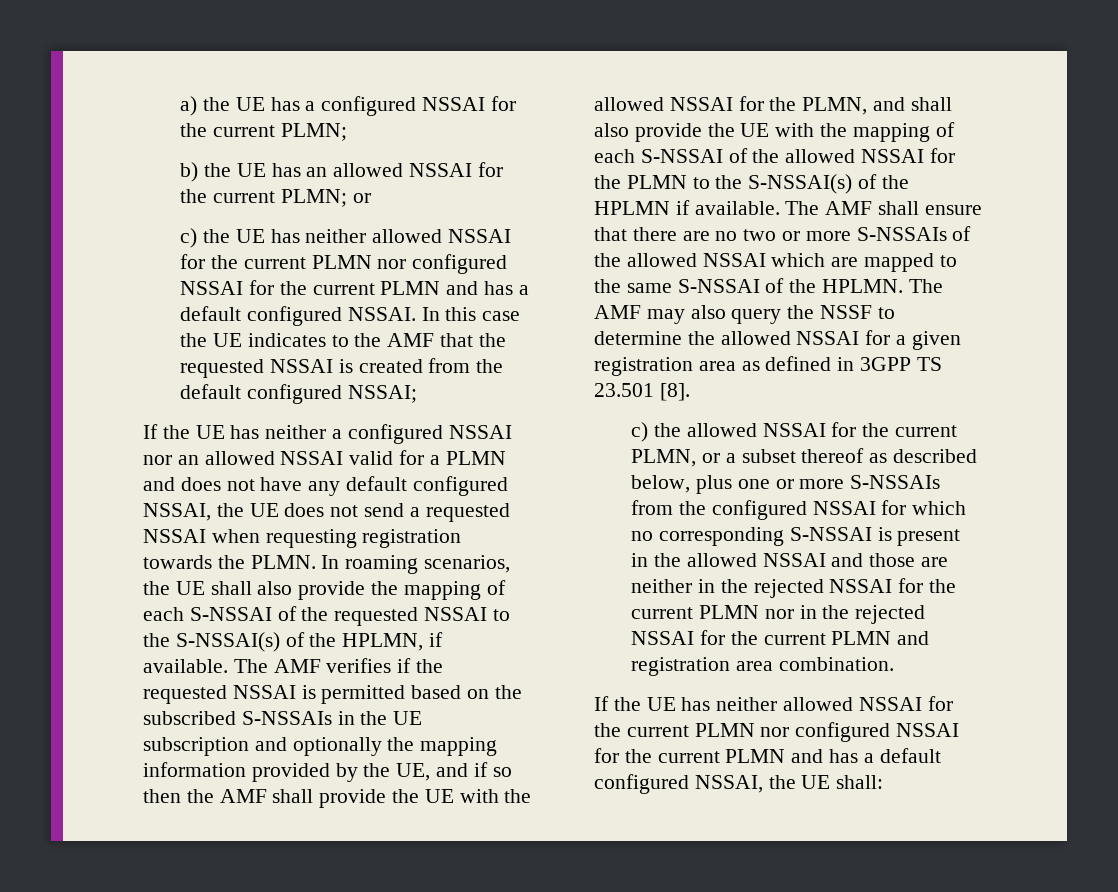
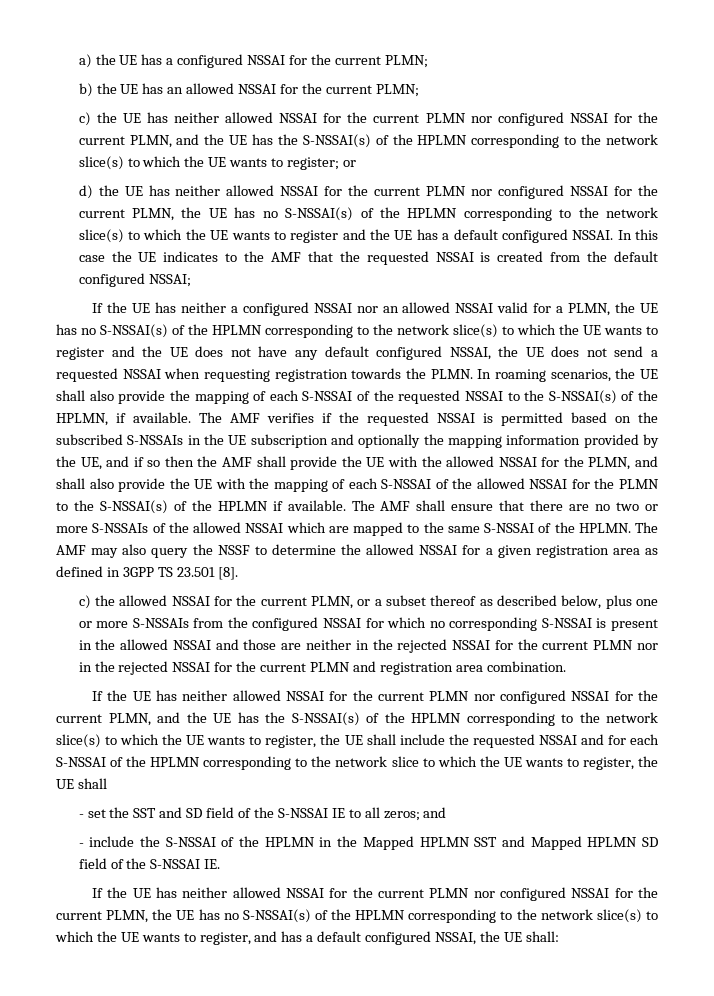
[352,193,371,203] or -> (419, 90) none
[380,281,479,295] PLMN and -> [129,134,658,148] [78,156,356,170] [78,185,659,199] [78,207,658,221] [78,229,413,243] PLMN, and the UE has the S-NSSAI(s) of the HPLMN corresponding to the network slice(s) to which the UE wants to register; or // d) the UE has neither allowed NSSAI for the current PLMN nor configured NSSAI for the current PLMN, the UE has no S-NSSAI(s) of the HPLMN corresponding to the network slice(s) to which the UE wants to register and the UE
[445,451,506,465] [143,477,175,491] PLMN and -> [568,302,659,316] [56,324,658,338] [56,346,188,360] PLMN, the UE has no S-NSSAI(s) of the HPLMN corresponding to the network slice(s) to which the UE wants to register and the UE
[725,749,786,763] PLMN -> [108,712,658,726] [56,734,659,748] [56,756,658,770] [56,778,107,789] [78,807,447,821] [78,836,658,850] [78,858,221,869] [92,887,658,901] [56,909,658,923] [55,931,251,945] PLMN, and the UE has the S-NSSAI(s) of the HPLMN corresponding to the network slice(s) to which the UE wants to register, the UE shall include the requested NSSAI and for each S-NSSAI of the HPLMN corresponding to the network slice to which the UE wants to register, the UE shall // - set the SST and SD field of the S-NSSAI IE to all zeros; and // - include the S-NSSAI of the HPLMN in the Mapped HPLMN SST and Mapped HPLMN SD field of the S-NSSAI IE. // If the UE has neither allowed NSSAI for the current PLMN nor configured NSSAI for the current PLMN, the UE has no S-NSSAI(s) of the HPLMN corresponding to the network slice(s) to which the UE wants to register,

